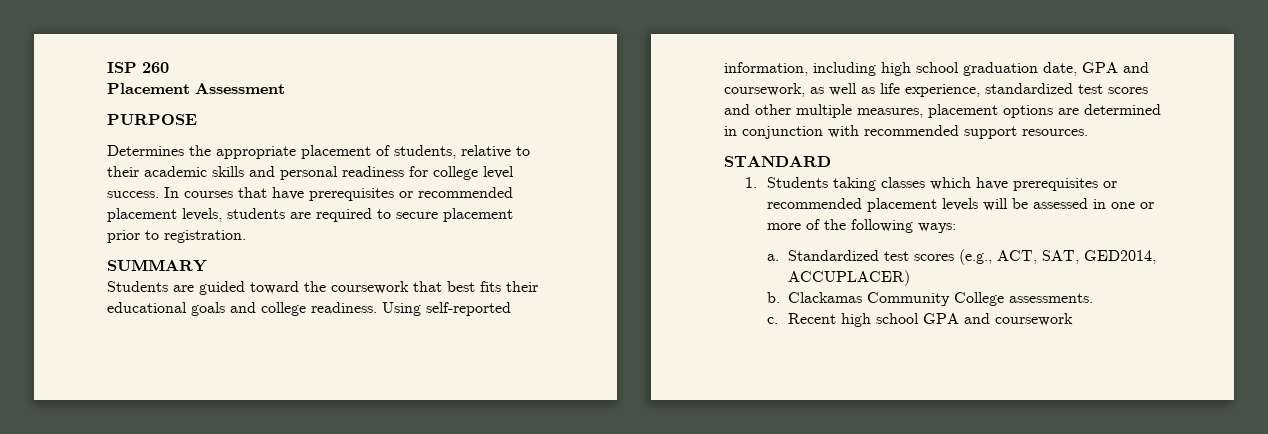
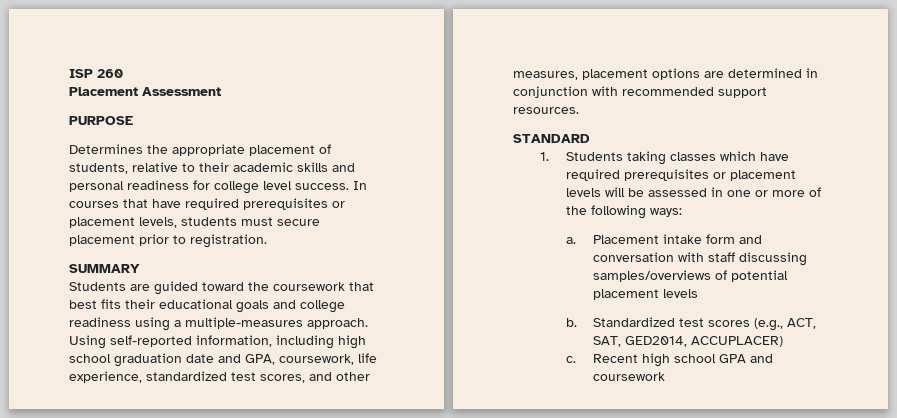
[309,187,513,201] prerequisites or recommended -> [185,198,345,210] required prerequisites or
[290,208,391,222] are required to -> [241,217,273,226] must
[311,302,377,313] readiness. -> [69,317,368,331] readiness using a multiple-measures approach.
[1043,62,1149,76] [724,83,875,97] date, GPA and coursework, as well as -> [186,354,354,365] date and GPA, coursework,
[1108,87,1148,94] scores -> [260,374,305,383] scores,
[796,104,852,118] multiple -> (370, 376) none
[1012,178,1117,191] [766,198,862,209] prerequisites or recommended -> [566,169,727,181] required prerequisites or
(779, 257) none -> [592,234,762,244] [592,252,807,266] [592,270,788,282] [592,289,698,300] [566,318,578,327] Placement intake form and conversation with staff discussing samples/overviews of potential placement levels // b.
[766,292,1094,306] // b. Clackamas Community College assessments. -> (783, 341) none

